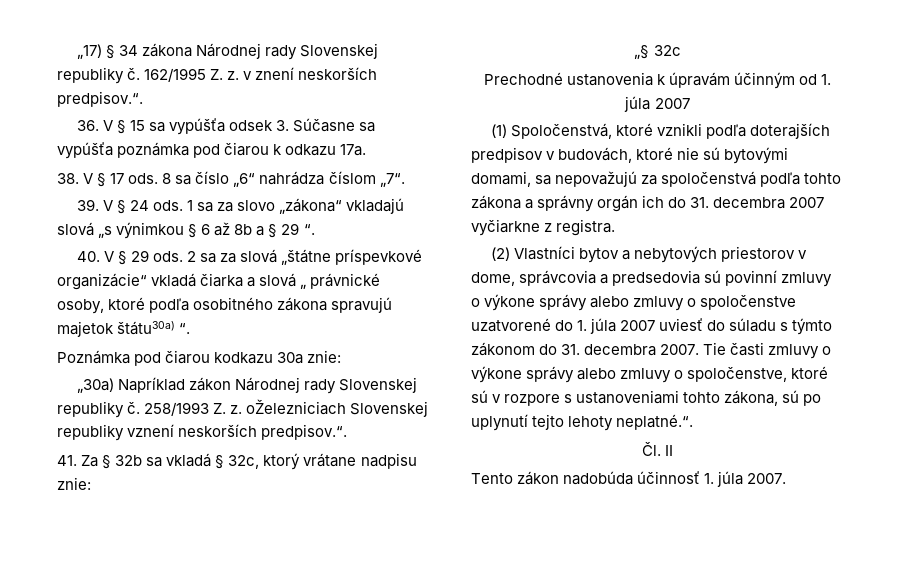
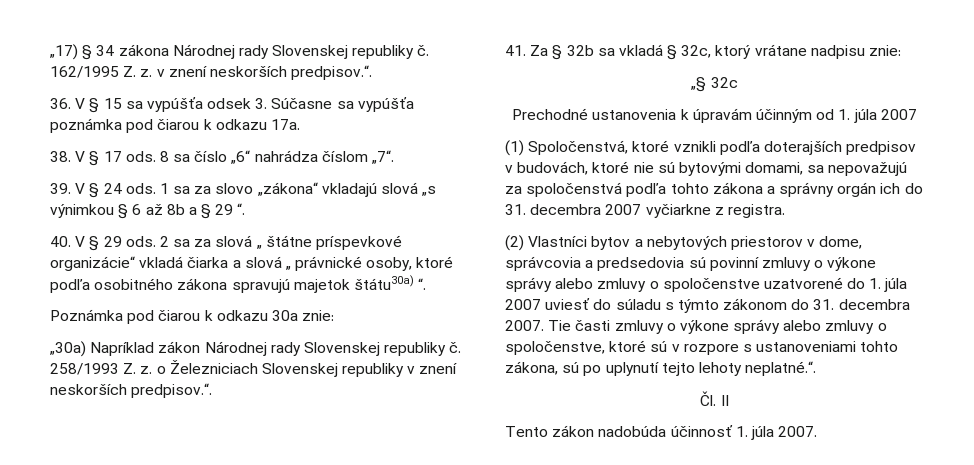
[281,249,332,265] „štátne -> [255,235,312,249] „ štátne
[214,352,274,364] kodkazu -> [204,310,268,321] k odkazu
[246,399,429,417] [57,424,175,441] oŽelezniciach Slovenskej republiky vznení -> [156,360,458,377] o Železniciach Slovenskej republiky v znení

